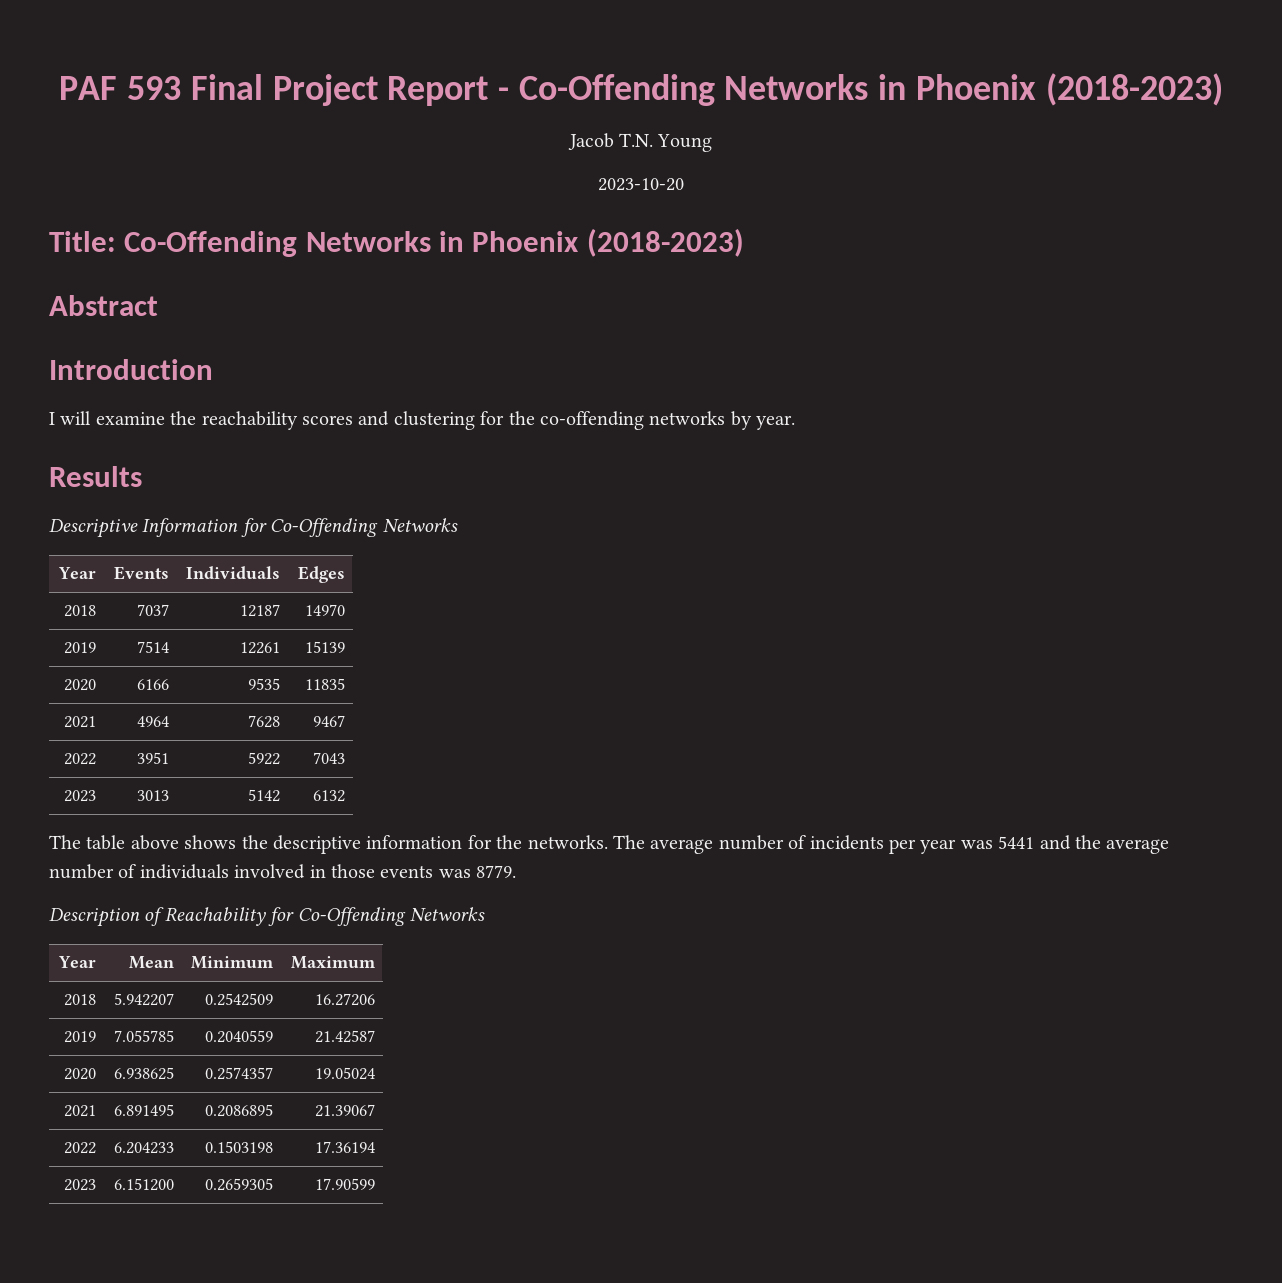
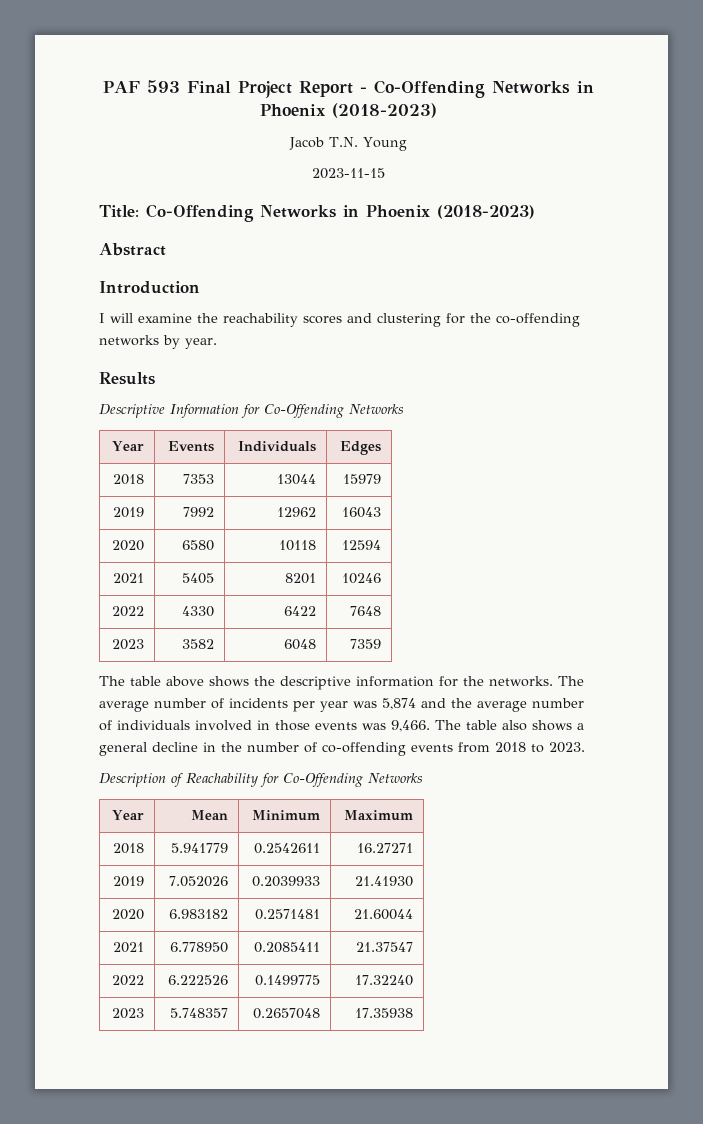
[598,178,684,191] 2023-10-20 -> [312,168,385,179] 2023-11-15
[136,604,169,616] [239,604,280,617] [304,604,345,616] [63,642,96,654] [136,641,169,653] [239,642,280,654] [304,641,345,653] [63,679,96,691] [136,679,169,690] [247,678,280,690] [304,678,345,690] [63,716,96,728] [136,716,169,727] [247,715,280,728] [312,715,345,727] [63,753,96,765] [136,752,169,764] [247,752,280,765] [312,752,345,764] [63,790,96,802] [136,790,169,801] [247,789,280,802] [312,790,345,802] 7037 | 12187 | 14970 // 2019 | 7514 | 12261 | 15139 // 2020 | 6166 | 9535 | 11835 // 2021 | 4964 | 7628 | 9467 // 2022 | 3951 | 5922 | 7043 // 2023 | 3013 | 5142 | 6132 -> [182,474,214,484] [276,474,316,485] [342,474,381,484] [112,507,144,518] [182,507,214,517] [276,507,316,517] [341,507,381,518] [111,540,144,551] [181,540,214,551] [278,540,316,551] [341,540,381,550] [112,573,144,584] [181,573,214,584] [284,573,316,584] [341,573,381,584] [111,606,144,617] [181,606,214,617] [283,606,316,616] [349,606,381,616] [111,639,144,650] [181,639,214,649] [283,639,316,650] [349,639,381,649] 7353 | 13044 | 15979 // 2019 | 7992 | 12962 | 16043 // 2020 | 6580 | 10118 | 12594 // 2021 | 5405 | 8201 | 10246 // 2022 | 4330 | 6422 | 7648 // 2023 | 3582 | 6048 | 7359
[998,836,1035,849] 5441 -> [382,698,416,710] 5,874
[476,865,517,878] 8779. -> [391,720,584,732] [99,742,585,756] 9,466. The table also shows a general decline in the number of co-offending events from 2018 to 2023.
[113,993,174,1006] [204,993,273,1006] [314,993,375,1006] [63,1031,96,1043] [113,1030,174,1042] [204,1030,273,1043] [314,1030,375,1043] [63,1068,96,1080] [113,1067,174,1080] [204,1067,273,1080] [314,1067,375,1080] [63,1105,96,1117] [113,1104,174,1116] [204,1104,273,1117] [314,1104,375,1117] [63,1142,96,1154] [113,1142,174,1154] [204,1141,273,1153] [314,1141,375,1153] [63,1179,96,1191] [113,1178,174,1191] [204,1178,273,1191] [314,1178,375,1190] 5.942207 | 0.2542509 | 16.27206 // 2019 | 7.055785 | 0.2040559 | 21.42587 // 2020 | 6.938625 | 0.2574357 | 19.05024 // 2021 | 6.891495 | 0.2086895 | 21.39067 // 2022 | 6.204233 | 0.1503198 | 17.36194 // 2023 | 6.151200 | 0.2659305 | 17.90599 -> [170,843,228,853] [253,843,320,854] [356,843,413,853] [112,876,144,887] [168,876,228,887] [251,876,320,887] [354,876,413,887] [111,909,144,920] [168,909,228,919] [254,909,320,920] [353,909,413,920] [112,942,144,953] [169,942,228,953] [253,942,320,953] [355,942,413,952] [111,975,144,986] [167,975,228,985] [254,975,320,986] [354,975,413,986] [111,1008,144,1019] [169,1008,228,1018] [252,1008,320,1019] [354,1008,413,1018] 5.941779 | 0.2542611 | 16.27271 // 2019 | 7.052026 | 0.2039933 | 21.41930 // 2020 | 6.983182 | 0.2571481 | 21.60044 // 2021 | 6.778950 | 0.2085411 | 21.37547 // 2022 | 6.222526 | 0.1499775 | 17.32240 // 2023 | 5.748357 | 0.2657048 | 17.35938

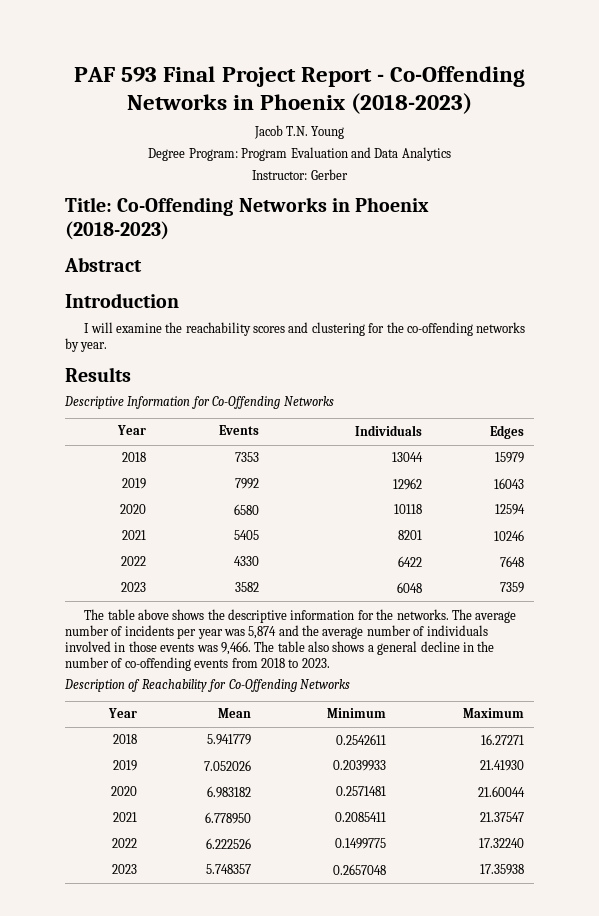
[312,168,385,179] 2023-11-15 -> [148,147,451,161] [252,169,348,180] Degree Program: Program Evaluation and Data Analytics // Instructor: Gerber

